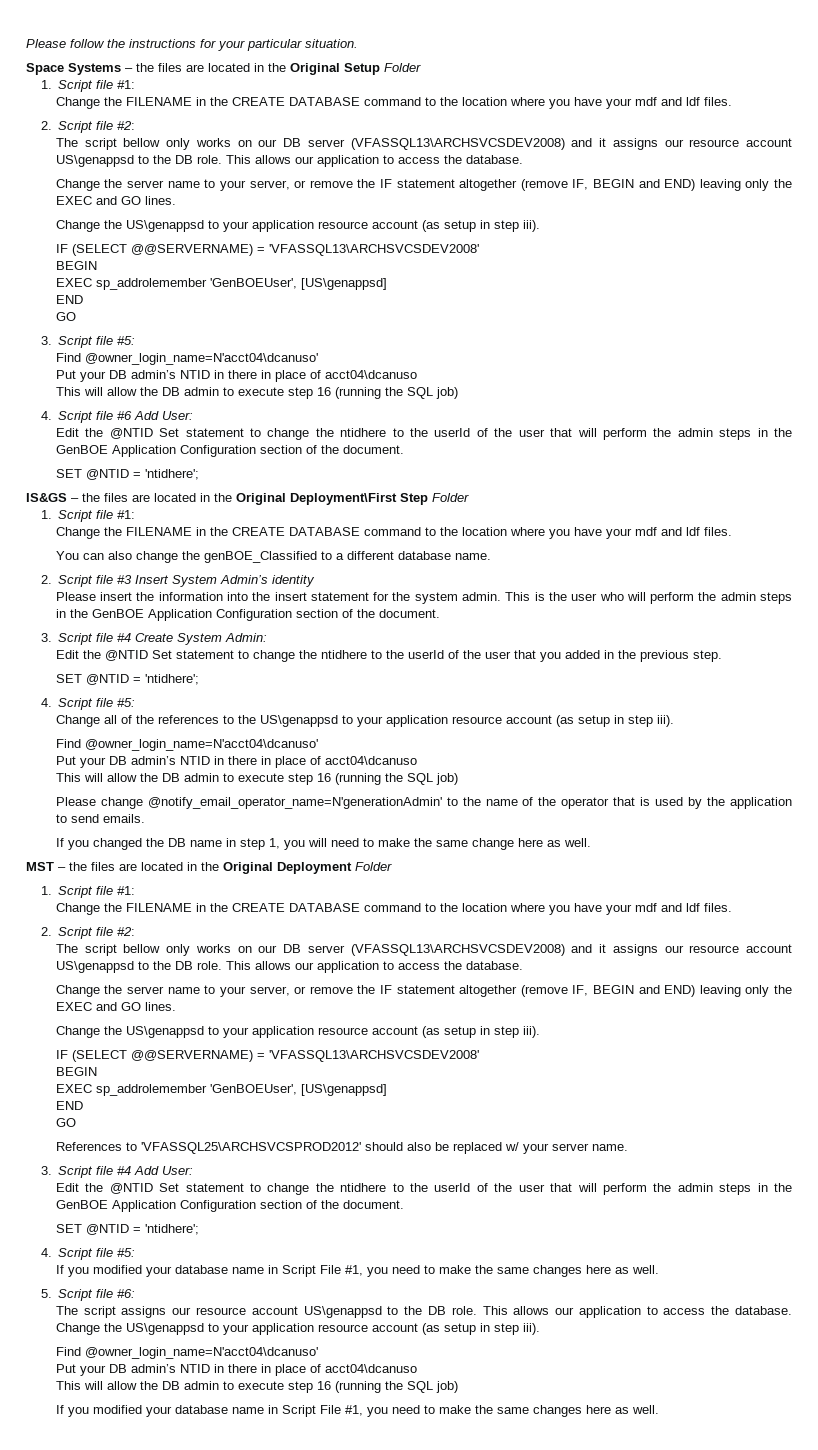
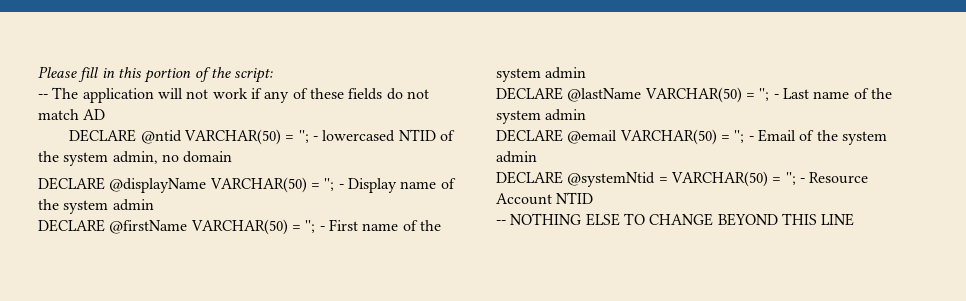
[26,39,358,51] [26,63,421,75] [40,80,136,92] [55,97,732,109] [40,121,136,133] [55,138,793,150] [55,155,523,167] [55,179,793,191] [55,196,176,205] [55,220,540,232] [55,244,479,256] [55,261,97,270] [55,278,387,290] [55,295,83,304] [55,312,76,321] [40,336,136,348] [55,353,318,365] [55,370,417,382] [55,387,458,399] [40,411,194,423] [55,428,793,440] [55,445,404,457] [55,469,199,480] [26,493,469,505] [40,510,136,522] [55,527,732,539] [55,551,491,563] [40,575,316,587] [55,592,792,604] [55,609,440,621] [40,633,268,645] [55,650,722,662] [55,674,199,685] [40,698,136,710] [55,715,674,727] [55,739,318,751] [55,756,417,768] [55,773,458,785] [55,797,793,809] [55,814,145,823] [55,838,591,850] [26,862,392,874] [40,886,136,898] [55,903,732,915] [40,927,136,939] [55,944,793,956] [55,961,523,973] [55,985,793,997] [55,1002,176,1011] [55,1026,540,1038] [55,1050,479,1062] [55,1067,97,1076] [55,1084,387,1096] [55,1101,83,1110] [55,1118,76,1127] [55,1142,628,1154] [40,1166,194,1178] [55,1183,793,1195] [55,1200,404,1212] [55,1224,199,1235] [40,1248,136,1260] [55,1265,659,1277] [40,1289,136,1301] [55,1306,793,1318] [55,1323,540,1335] [55,1347,318,1359] [55,1364,417,1376] [55,1381,458,1393] [55,1405,659,1417] Please follow the instructions for your particular situation. // Space Systems – the files are located in the Original Setup Folder // 1. Script file #1: // Change the FILENAME in the CREATE DATABASE command to the location where you have your mdf and ldf files. // 2. Script file #2: // The script bellow only works on our DB server (VFASSQL13\ARCHSVCSDEV2008) and it assigns our resource account US\genappsd to the DB role. This allows our application to access the database. // Change the server name to your server, or remove the IF statement altogether (remove IF, BEGIN and END) leaving only the EXEC and GO lines. // Change the US\genappsd to your application resource account (as setup in step iii). // IF (SELECT @@SERVERNAME) = 'VFASSQL13\ARCHSVCSDEV2008' // BEGIN // EXEC sp_addrolemember 'GenBOEUser', [US\genappsd] // END // GO // 3. Script file #5: // Find @owner_login_name=N'acct04\dcanuso' // Put your DB admin’s NTID in there in place of acct04\dcanuso // This will allow the DB admin to execute step 16 (running the SQL job) // 4. Script file #6 Add User: // Edit the @NTID Set statement to change the ntidhere to the userId of the user that will perform the admin steps in the GenBOE Application Configuration section of the document. // SET @NTID = 'ntidhere'; // IS&GS – the files are located in the Original Deployment\First Step Folder // 1. Script file #1: // Change the FILENAME in the CREATE DATABASE command to the location where you have your mdf and ldf files. // You can also change the genBOE_Classified to a different database name. // 2. Script file #3 Insert System Admin’s identity // Please insert the information into the insert statement for the system admin. This is the user who will perform the admin steps in the GenBOE Application Configuration section of the document. // 3. Script file #4 Create System Admin: // Edit the @NTID Set statement to change the ntidhere to the userId of the user that you added in the previous step. // SET @NTID = 'ntidhere'; // 4. Script file #5: // Change all of the references to the US\genappsd to your application resource account (as setup in step iii). // Find @owner_login_name=N'acct04\dcanuso' // Put your DB admin’s NTID in there in place of acct04\dcanuso // This will allow the DB admin to execute step 16 (running the SQL job) // Please change @notify_email_operator_name=N'generationAdmin' to the name of the operator that is used by the application to send emails. // If you changed the DB name in step 1, you will need to make the same change here as well. // MST – the files are located in the Original Deployment Folder // 1. Script file #1: // Change the FILENAME in the CREATE DATABASE command to the location where you have your mdf and ldf files. // 2. Script file #2: // The script bellow only works on our DB server (VFASSQL13\ARCHSVCSDEV2008) and it assigns our resource account US\genappsd to the DB role. This allows our application to access the database. // Change the server name to your server, or remove the IF statement altogether (remove IF, BEGIN and END) leaving only the EXEC and GO lines. // Change the US\genappsd to your application resource account (as setup in step iii). // IF (SELECT @@SERVERNAME) = 'VFASSQL13\ARCHSVCSDEV2008' // BEGIN // EXEC sp_addrolemember 'GenBOEUser', [US\genappsd] // END // GO // References to 'VFASSQL25\ARCHSVCSPROD2012' should also be replaced w/ your server name. // 3. Script file #4 Add User: // Edit the @NTID Set statement to change the ntidhere to the userId of the user that will perform the admin steps in the GenBOE Application Configuration section of the document. // SET @NTID = 'ntidhere'; // 4. Script file #5: // If you modified your database name in Script File #1, you need to make the same changes here as well. // 5. Script file #6: // The script assigns our resource account US\genappsd to the DB role. This allows our application to access the database. Change the US\genappsd to your application resource account (as setup in step iii). // Find @owner_login_name=N'acct04\dcanuso' // Put your DB admin’s NTID in there in place of acct04\dcanuso // This will allow the DB admin to execute step 16 (running the SQL job) // If you modified your database name in Script File #1, you need to make the same changes here as well. -> [38,66,274,83] [38,87,429,103] [38,109,106,120] [69,129,455,145] [38,151,233,166] [38,177,456,193] [38,199,154,214] [38,219,441,235] [496,67,587,82] [496,87,892,103] [496,109,587,124] [496,129,887,145] [496,151,537,163] [496,171,869,187] [496,192,594,205] [496,213,855,226] Please fill in this portion of the script: // -- The application will not work if any of these fields do not match AD // DECLARE @ntid VARCHAR(50) = ''; - lowercased NTID of the system admin, no domain // DECLARE @displayName VARCHAR(50) = ''; - Display name of the system admin // DECLARE @firstName VARCHAR(50) = ''; - First name of the system admin // DECLARE @lastName VARCHAR(50) = ''; - Last name of the system admin // DECLARE @email VARCHAR(50) = ''; - Email of the system admin // DECLARE @systemNtid = VARCHAR(50) = ''; - Resource Account NTID // -- NOTHING ELSE TO CHANGE BEYOND THIS LINE

